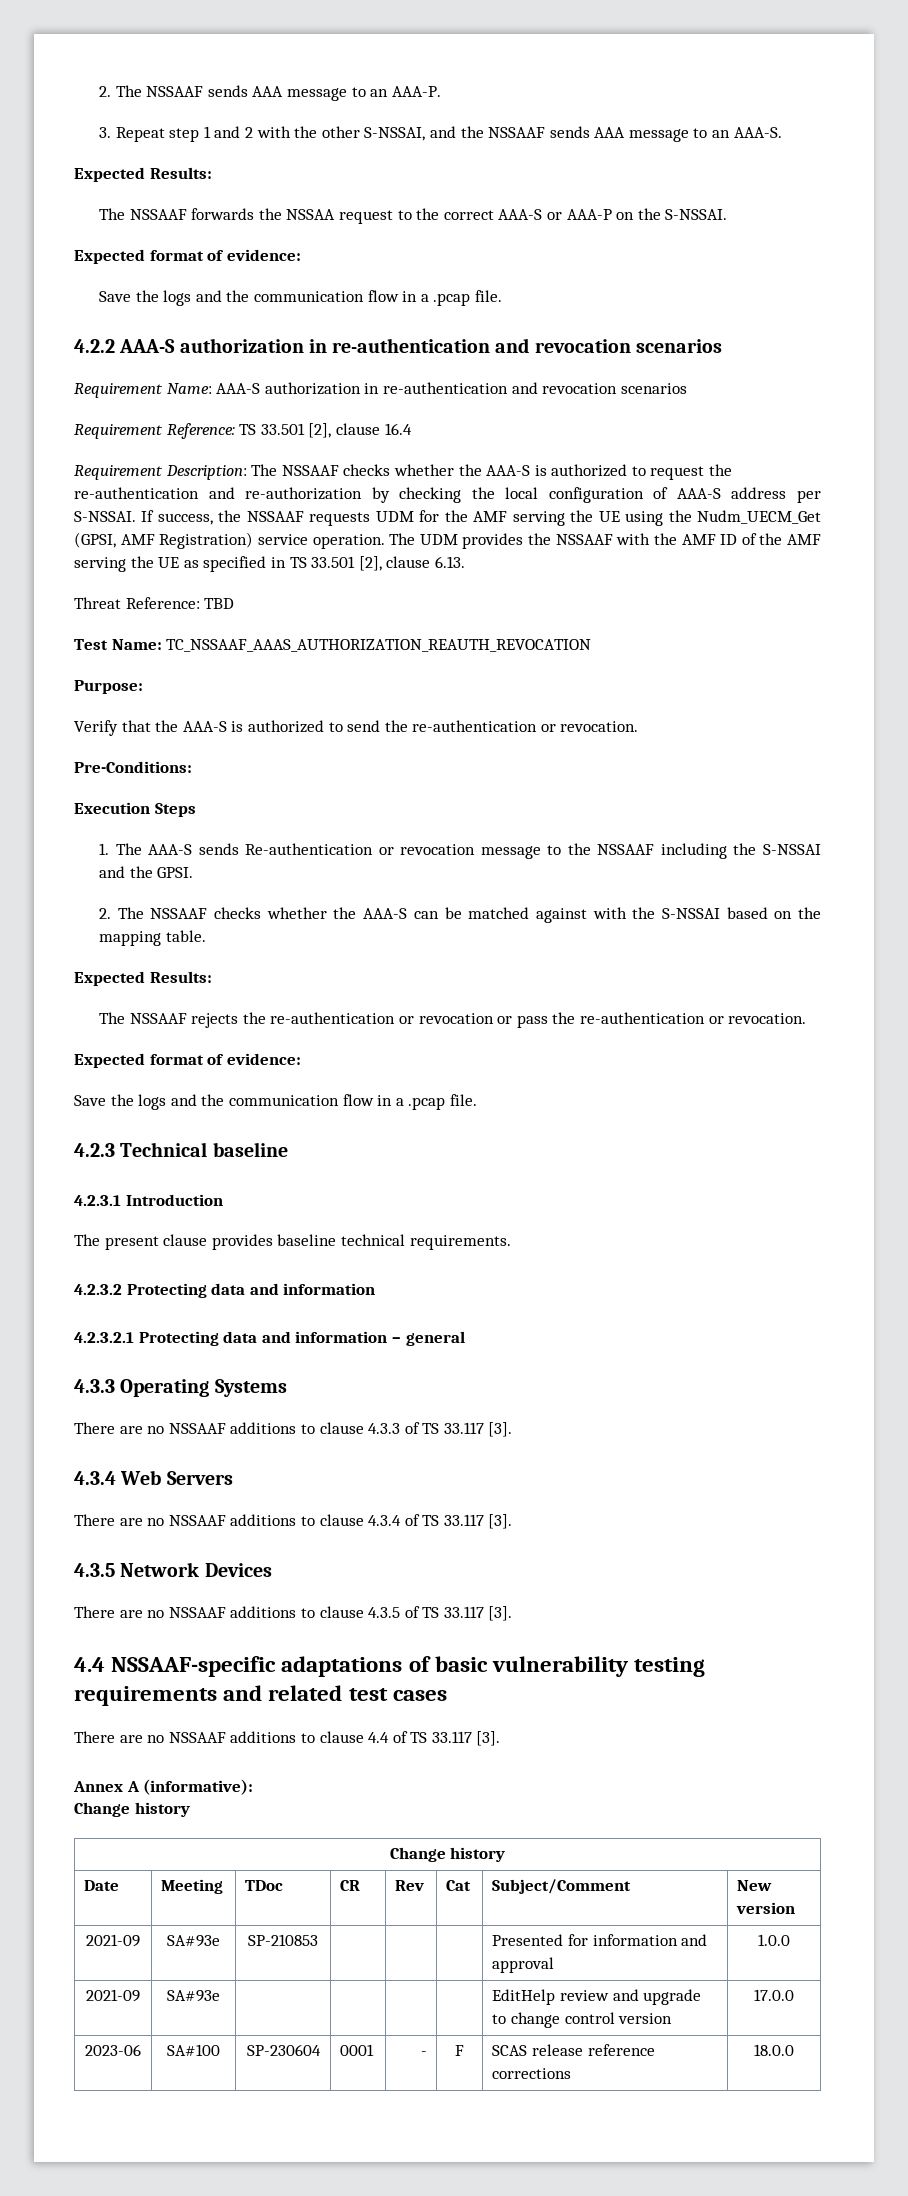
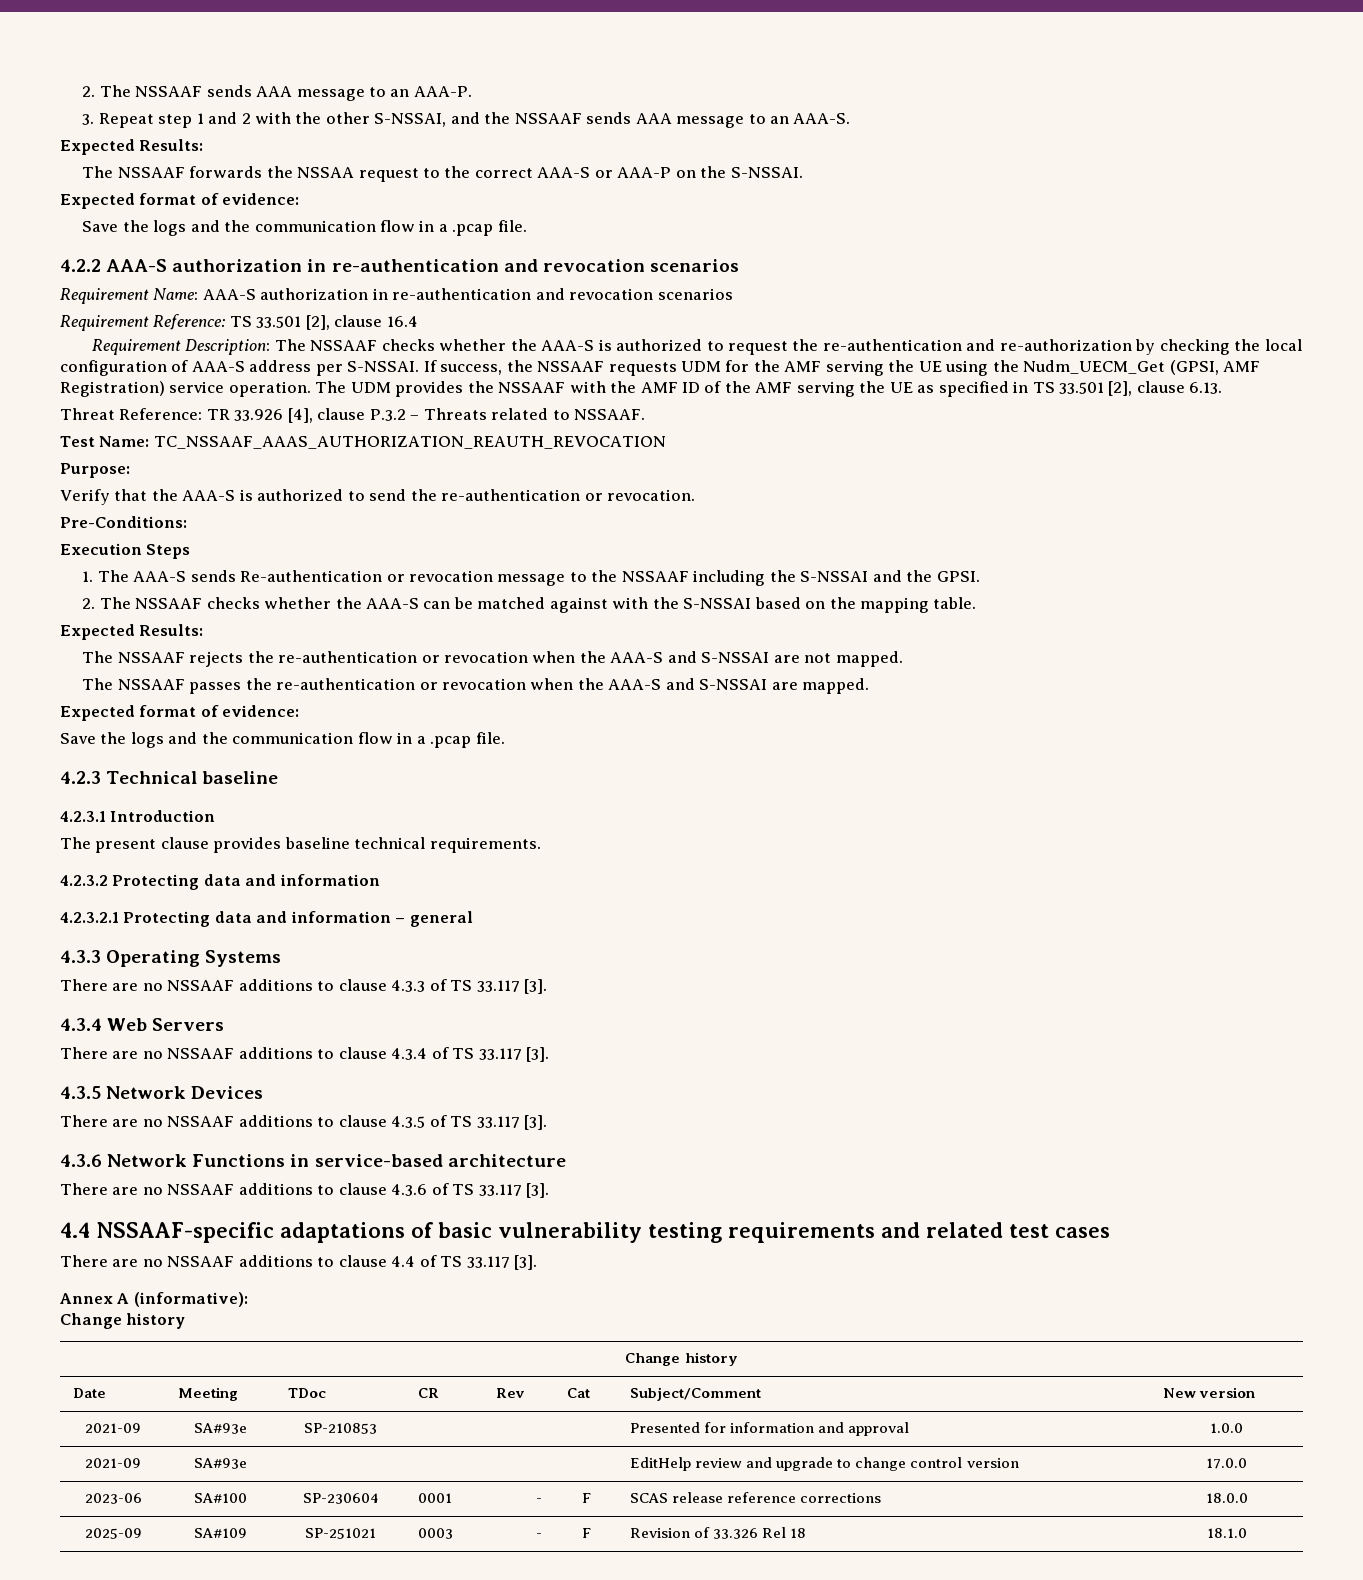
[204,598,235,609] TBD -> [206,408,645,423] TR 33.926 [4], clause P.3.2 – Threats related to NSSAAF.
[497,1012,807,1028] or pass the re-authentication or revocation. -> [532,651,903,667] [82,678,870,694] when the AAA-S and S-NSSAI are not mapped. // The NSSAAF passes the re-authentication or revocation when the AAA-S and S-NSSAI are mapped.
(513, 1613) none -> [60,1154,566,1167] [60,1183,550,1198] // 4.3.6 Network Functions in service-based architecture // There are no NSSAAF additions to clause 4.3.6 of TS 33.117 [3].
(794, 2050) none -> [84,1528,142,1539] [194,1528,247,1538] [305,1528,376,1539] [418,1528,454,1539] [535,1533,542,1538] [581,1528,591,1538] [630,1527,807,1539] [1206,1528,1247,1538] // 2025-09 | SA#109 | SP-251021 | 0003 | - | F | Revision of 33.326 Rel 18 | 18.1.0

